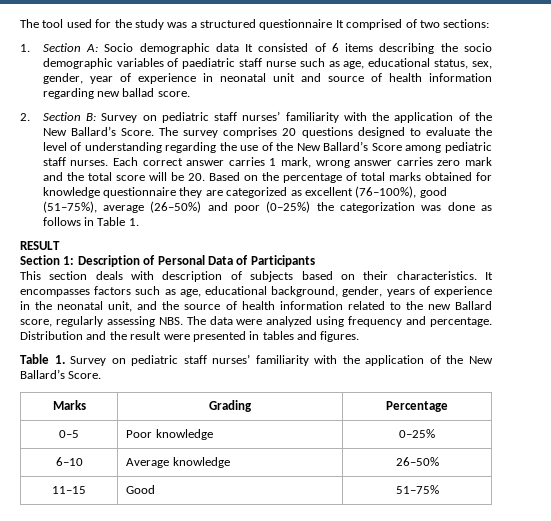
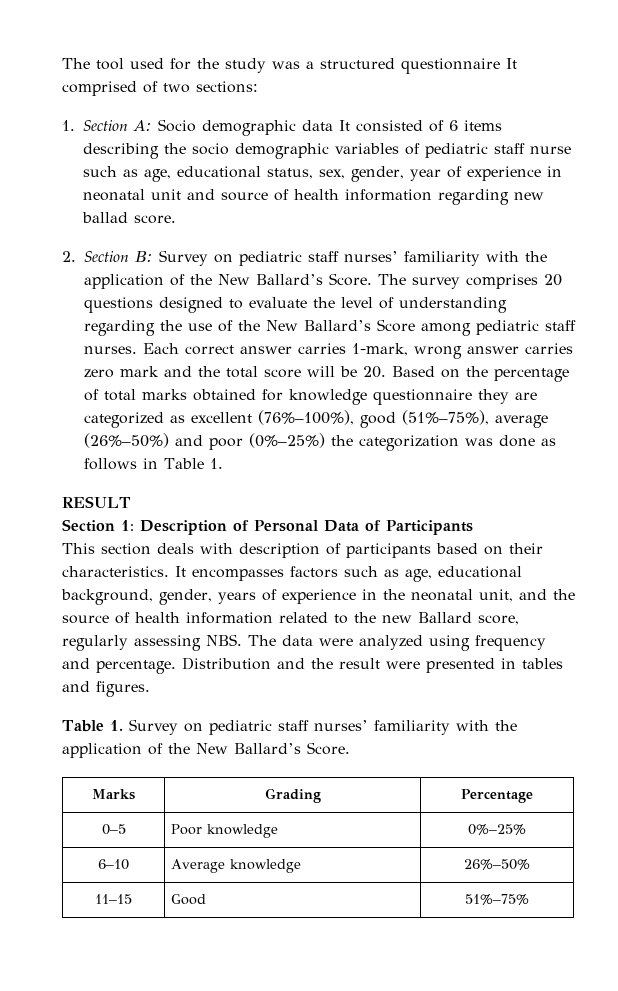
[182,58,236,69] paediatric -> [425,143,488,158] pediatric
[269,157,311,168] 1 mark, -> [352,343,408,356] 1-mark,
[355,186,447,198] [42,201,202,213] (76–100%), good (51–75%), average (26–50%) -> [258,410,548,428] [84,433,169,448] (76%–100%), good (51%–75%), average (26%–50%)
[266,201,311,213] (0–25%) -> [249,433,325,448] (0%–25%)
[250,271,294,282] subjects -> [346,543,431,558] participants
[399,429,435,438] 0–25% -> [468,824,526,835] 0%–25%
[395,457,439,466] 26–50% -> [464,859,530,870] 26%–50%
[395,485,439,494] 51–75% -> [465,894,529,905] 51%–75%

